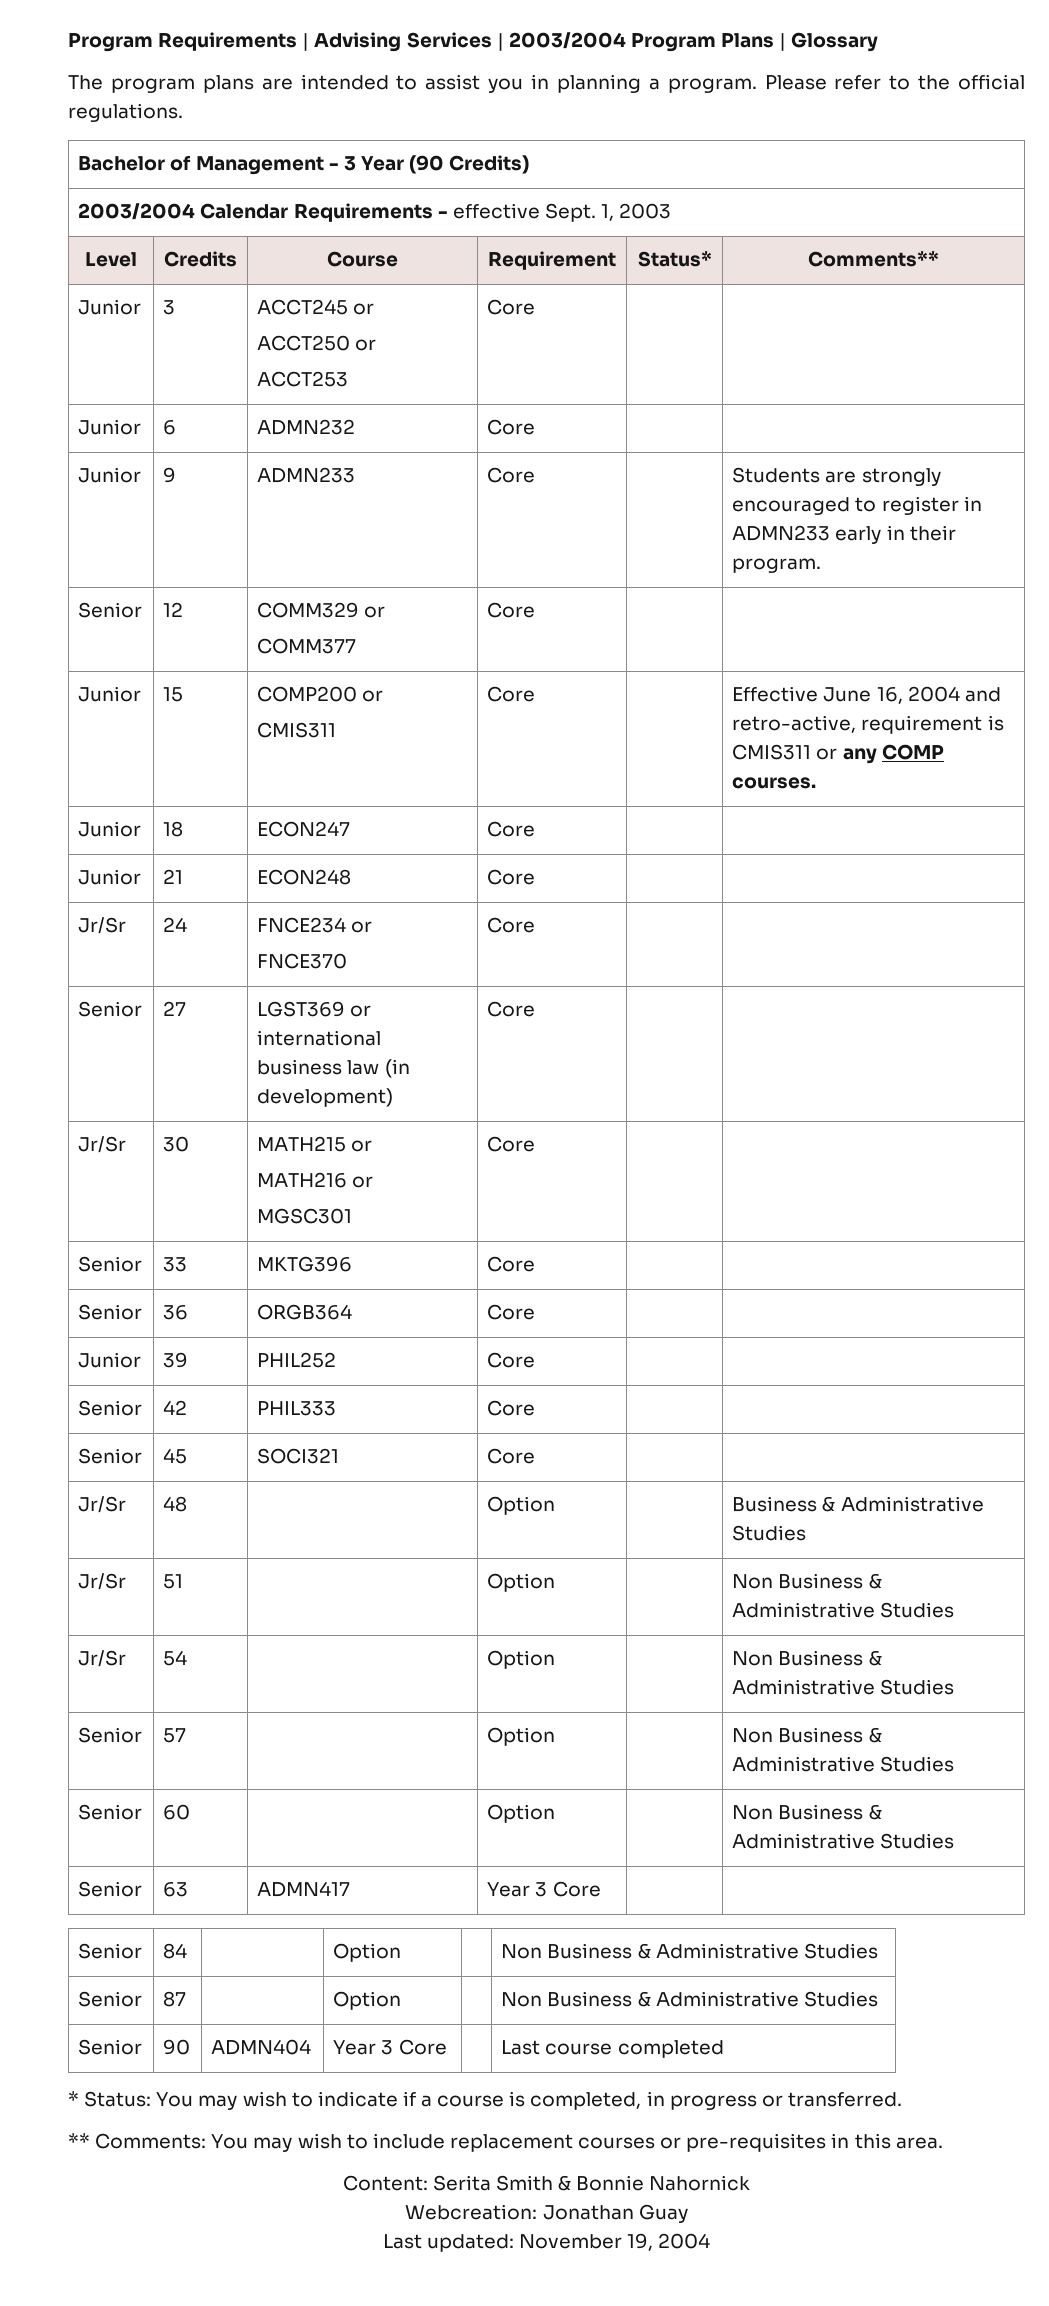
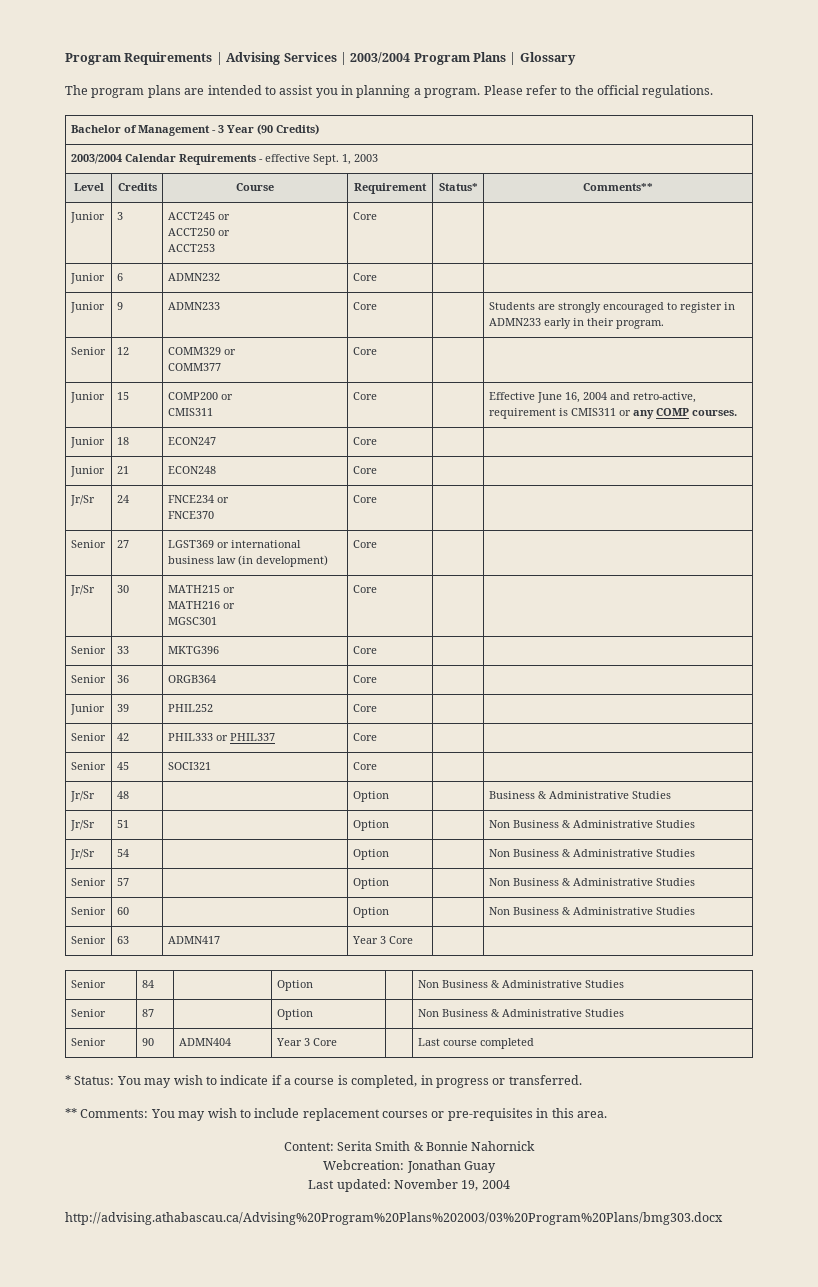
(337, 1408) none -> [215,733,275,741] or PHIL337
(711, 2241) none -> [65,1212,723,1225] // http://advising.athabascau.ca/Advising%20Program%20Plans%202003/03%20Program%20Plans/bmg303.docx

